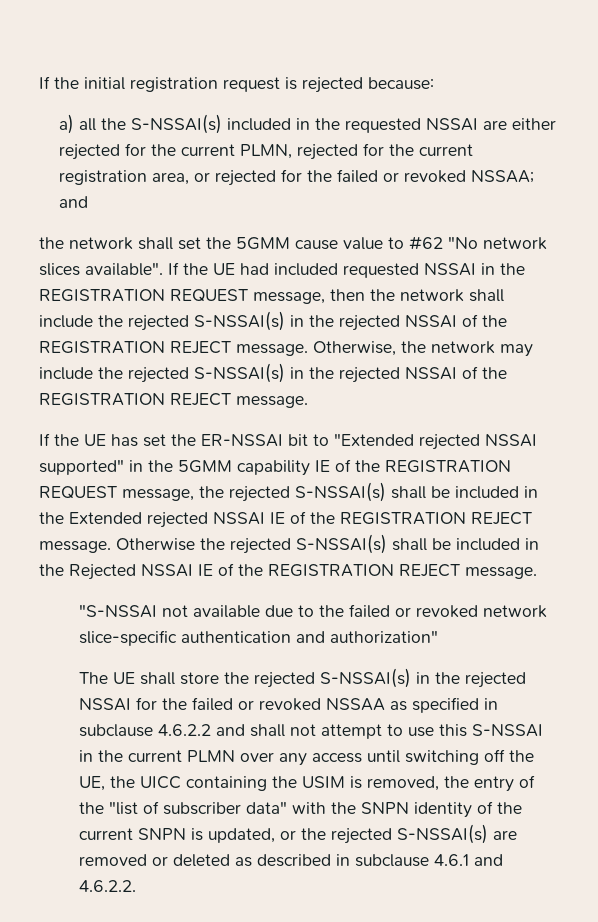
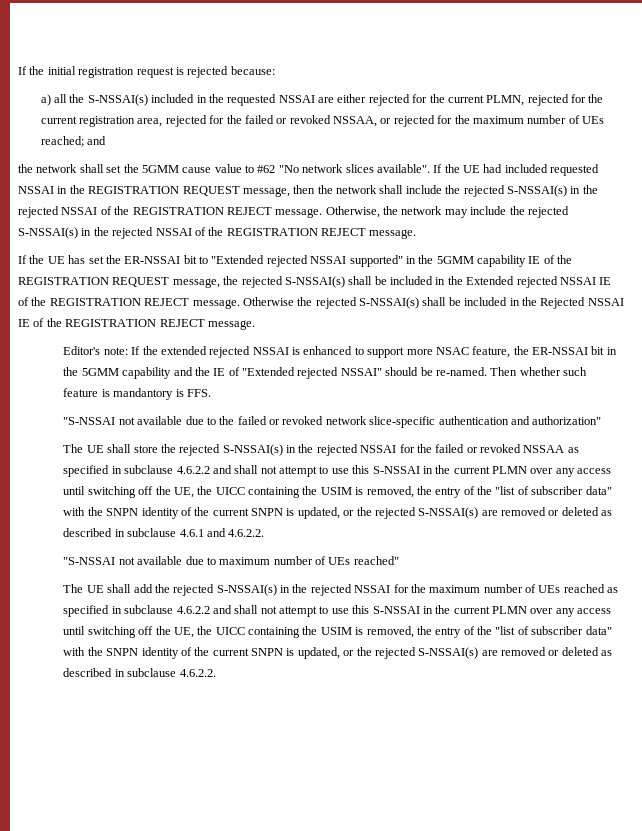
[193,172,210,182] or -> (163, 122) none
[470,170,534,183] NSSAA; -> [333,115,605,127] [40,136,84,147] NSSAA, or rejected for the maximum number of UEs reached;
(537, 573) none -> [63,346,617,358] [63,367,588,379] [63,388,211,400] // Editor's note: If the extended rejected NSSAI is enhanced to support more NSAC feature, the ER-NSSAI bit in the 5GMM capability and the IE of "Extended rejected NSSAI" should be re-named. Then whether such feature is mandantory is FFS.
(136, 886) none -> [63,556,399,565] [63,584,619,596] [63,605,612,617] [63,626,612,638] [63,647,613,659] [63,668,216,677] // "S-NSSAI not available due to maximum number of UEs reached" // The UE shall add the rejected S-NSSAI(s) in the rejected NSSAI for the maximum number of UEs reached as specified in subclause 4.6.2.2 and shall not attempt to use this S-NSSAI in the current PLMN over any access until switching off the UE, the UICC containing the USIM is removed, the entry of the "list of subscriber data" with the SNPN identity of the current SNPN is updated, or the rejected S-NSSAI(s) are removed or deleted as described in subclause 4.6.2.2.

